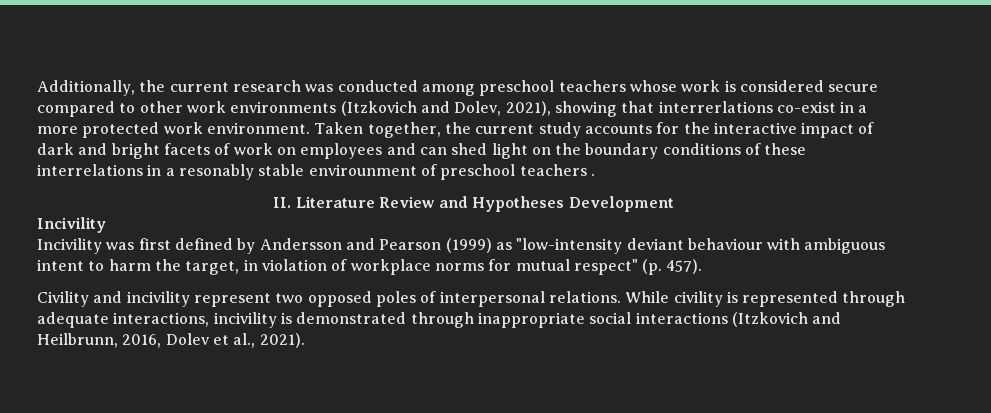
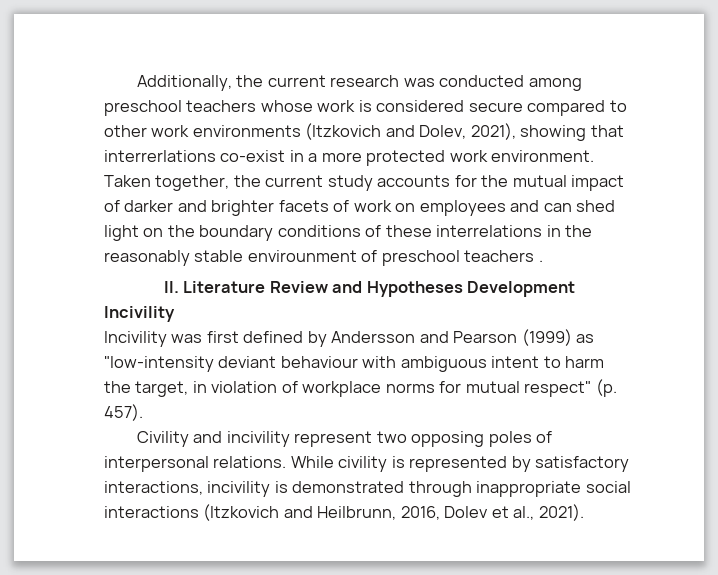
[713,122,797,134] interactive -> [512,175,567,187] mutual
[37,143,160,159] dark and bright -> [124,200,275,216] darker and brighter
[165,164,254,180] a resonably -> [565,225,593,237] [104,250,190,266] the reasonably
[307,291,372,307] opposed -> [411,431,485,447] opposing
[842,291,906,307] [37,312,109,328] through adequate -> [511,456,630,472] by satisfactory

